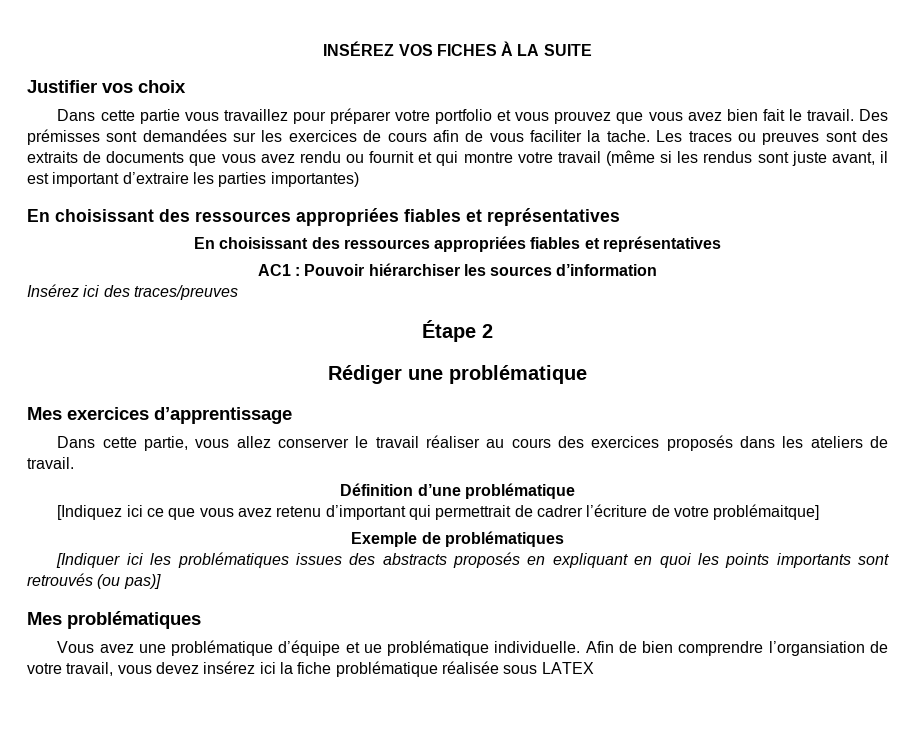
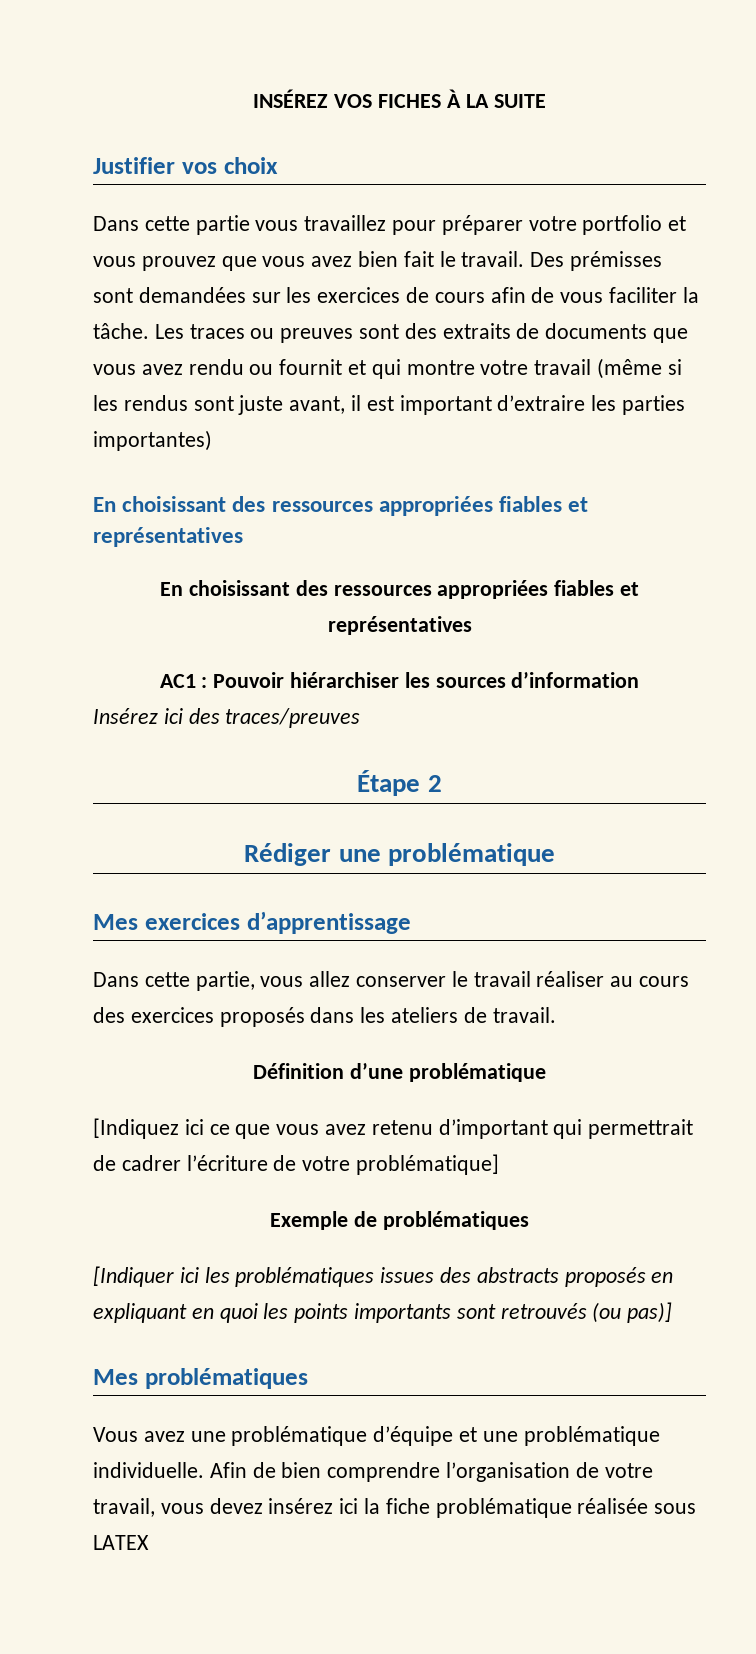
[606,130,650,142] tache. -> [93,323,149,339] tâche.
[713,504,820,520] problémaitque] -> [356,1154,500,1175] problématique]
[363,644,382,653] ue -> [482,1431,518,1442] une
[768,641,865,656] l’organsiation -> [446,1462,571,1482] l’organisation

